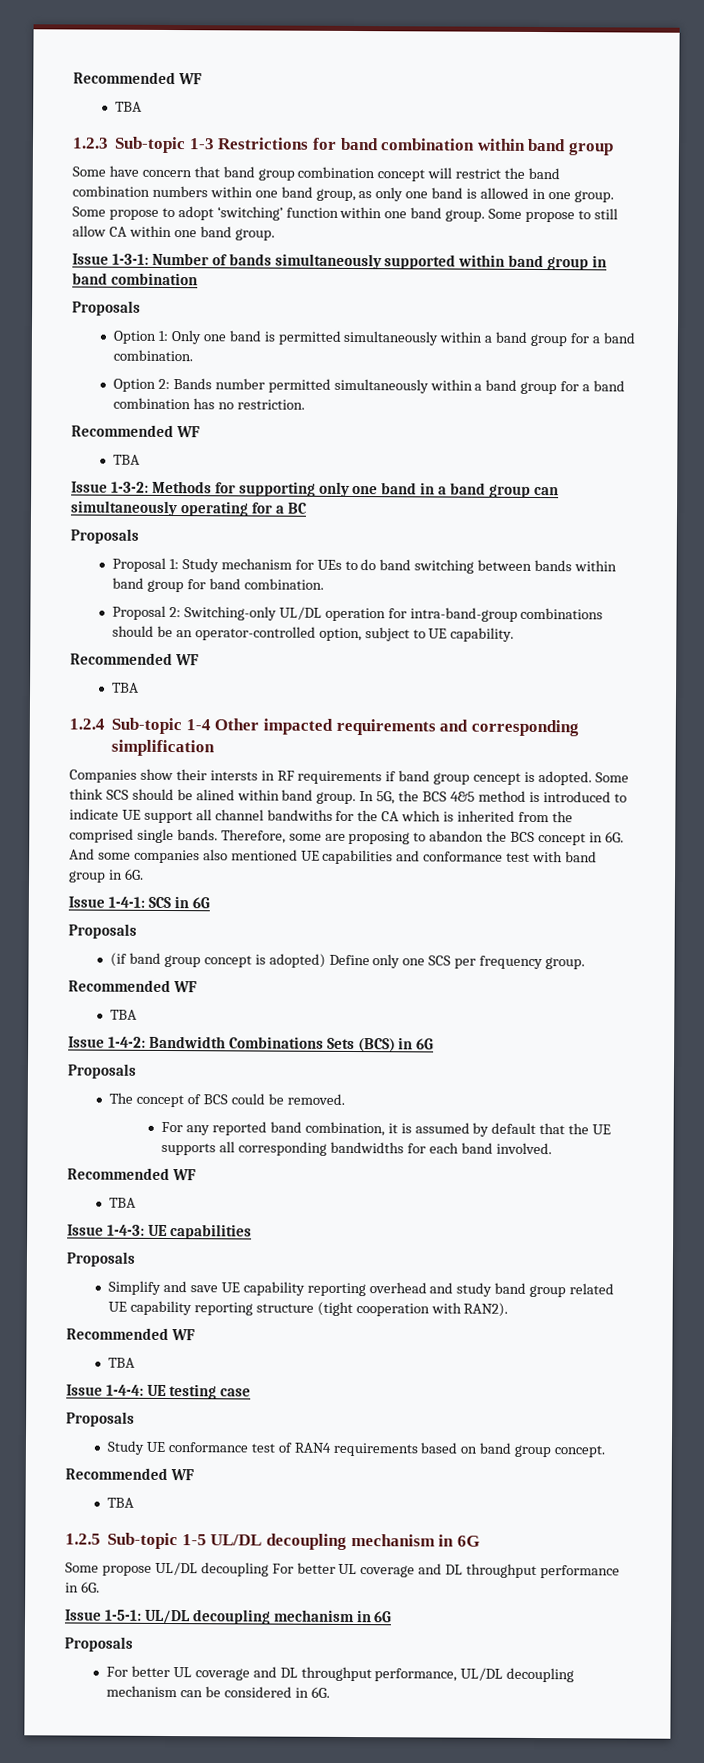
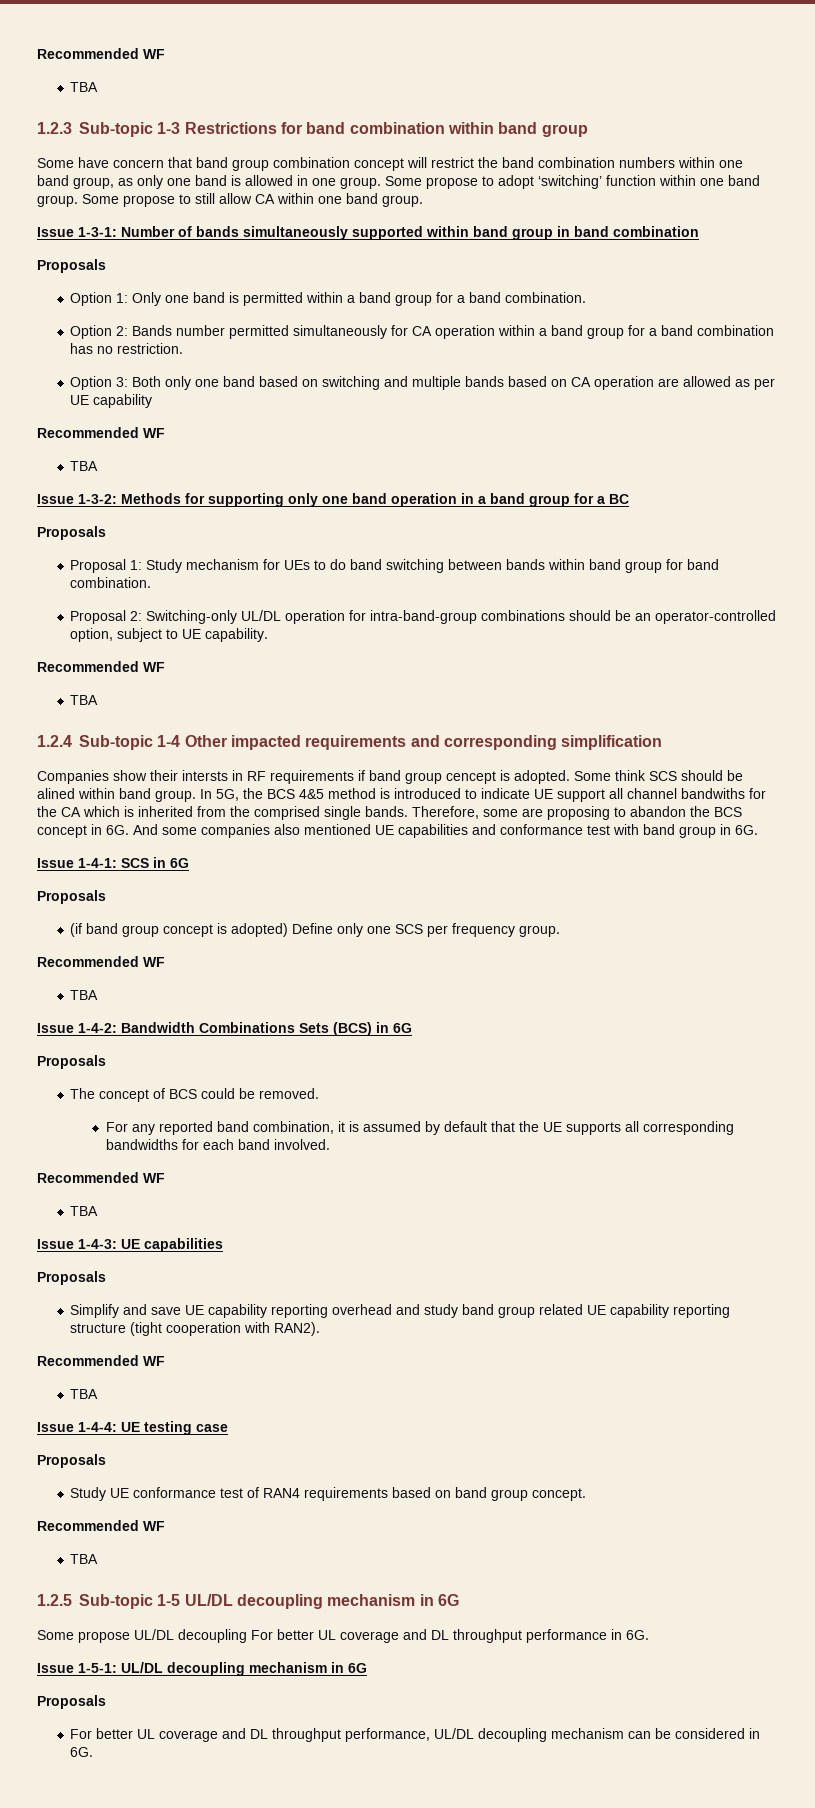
[343,330,439,346] simultaneously -> (304, 299) none
(429, 386) none -> [391,325,496,339] for CA operation
(305, 404) none -> [70,376,776,390] [70,394,153,408] // Option 3: Both only one band based on switching and multiple bands based on CA operation are allowed as per UE capability
(418, 488) none -> [391,493,457,507] operation
[533,486,559,496] [70,500,249,517] can simultaneously operating -> (570, 501) none

